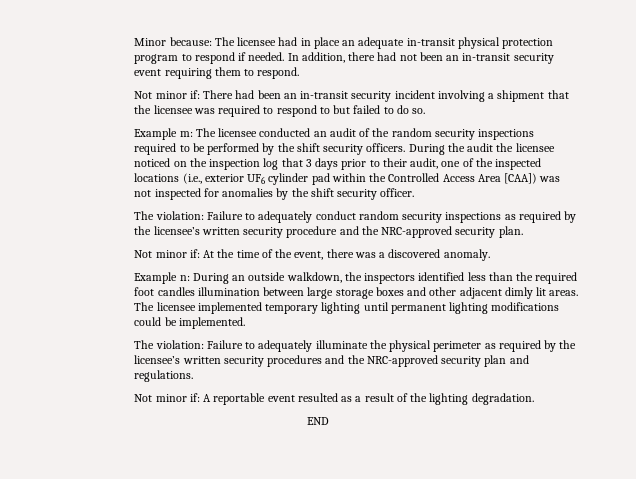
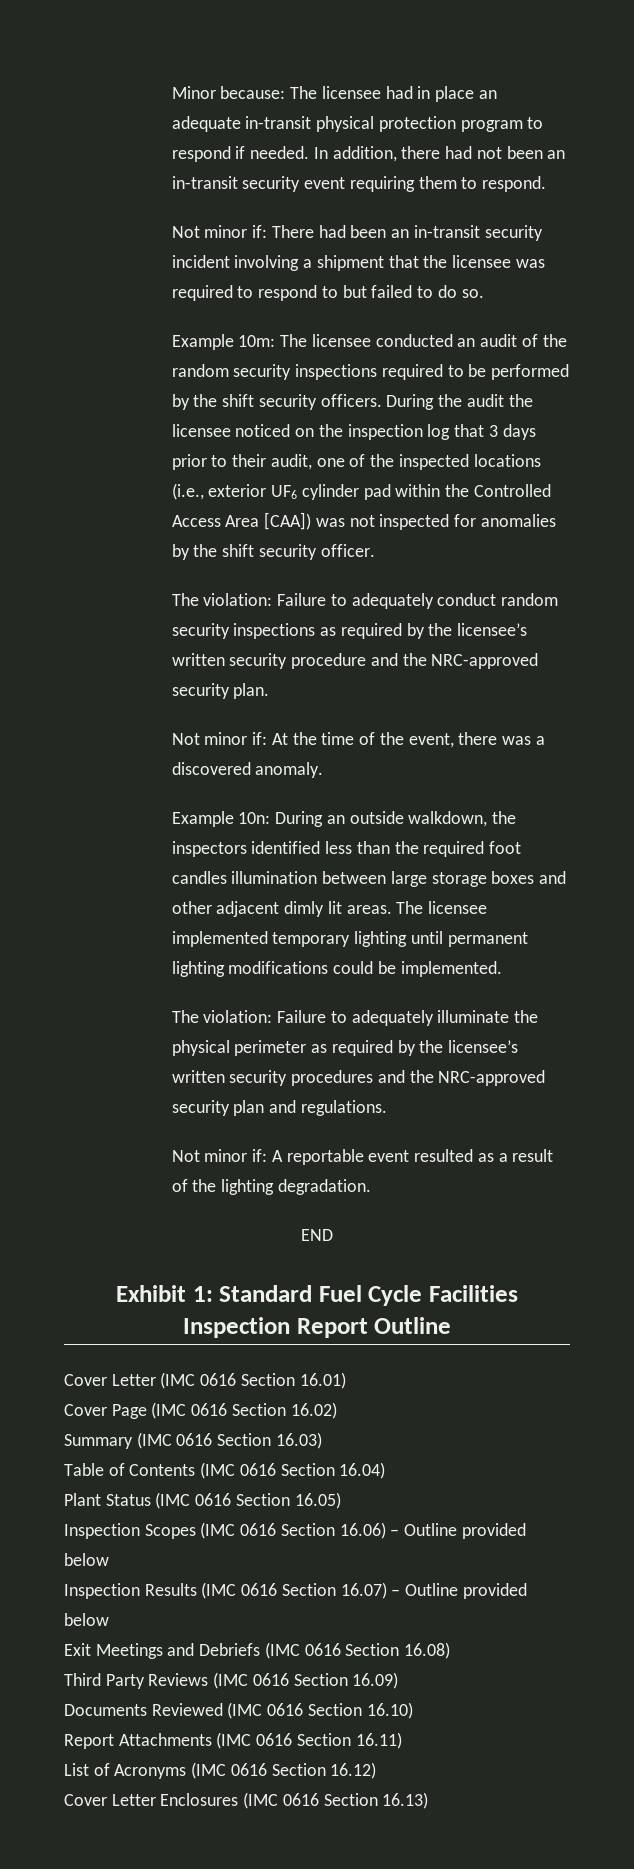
[179,131,193,137] m: -> [238,335,276,347] 10m:
[179,275,190,281] n: -> [238,812,271,824] 10n:
(329, 421) none -> [115,1285,519,1306] [182,1317,452,1338] [64,1372,346,1389] [64,1402,337,1419] [64,1432,322,1449] [64,1462,386,1479] [64,1492,341,1509] [64,1522,526,1539] [64,1553,109,1566] [64,1582,527,1599] [64,1613,109,1626] [64,1642,451,1659] [64,1672,399,1689] [64,1702,413,1719] [64,1732,402,1749] [64,1762,377,1779] [64,1792,429,1809] // Exhibit 1: Standard Fuel Cycle Facilities Inspection Report Outline // Cover Letter (IMC 0616 Section 16.01) // Cover Page (IMC 0616 Section 16.02) // Summary (IMC 0616 Section 16.03) // Table of Contents (IMC 0616 Section 16.04) // Plant Status (IMC 0616 Section 16.05) // Inspection Scopes (IMC 0616 Section 16.06) – Outline provided below // Inspection Results (IMC 0616 Section 16.07) – Outline provided below // Exit Meetings and Debriefs (IMC 0616 Section 16.08) // Third Party Reviews (IMC 0616 Section 16.09) // Documents Reviewed (IMC 0616 Section 16.10) // Report Attachments (IMC 0616 Section 16.11) // List of Acronyms (IMC 0616 Section 16.12) // Cover Letter Enclosures (IMC 0616 Section 16.13)

